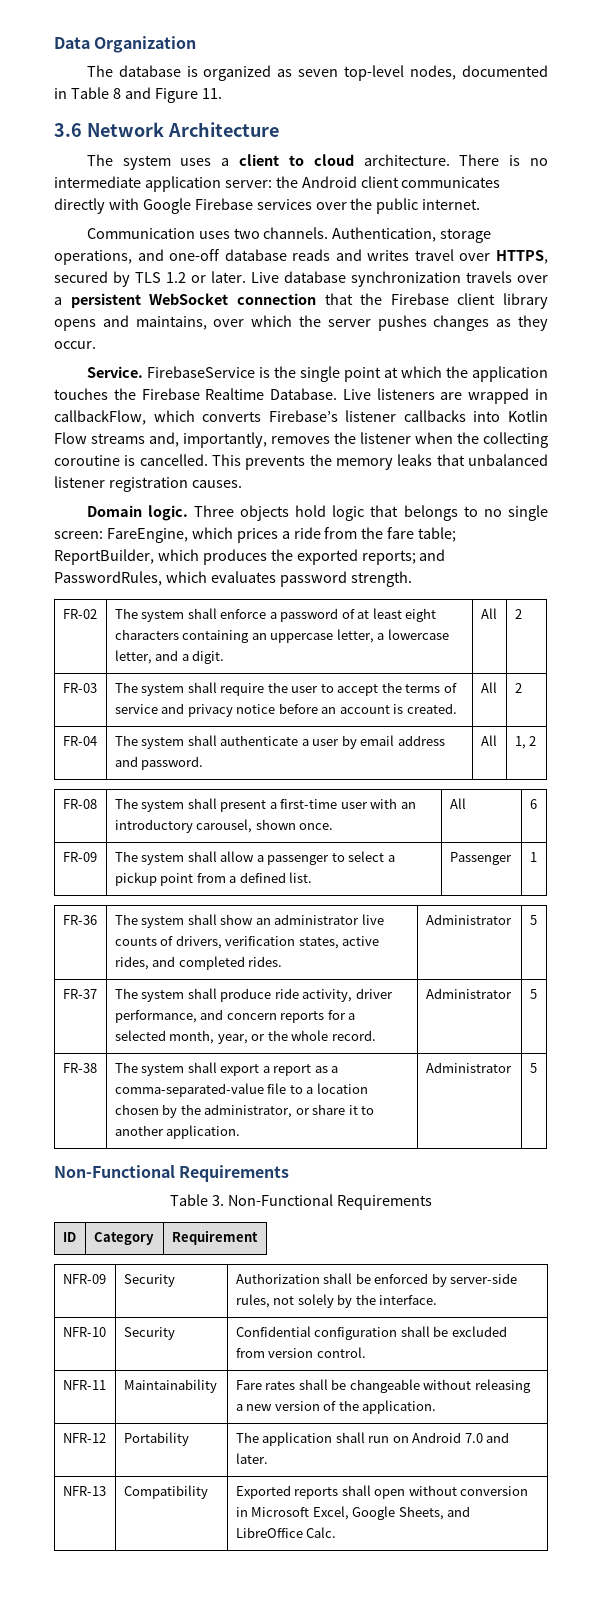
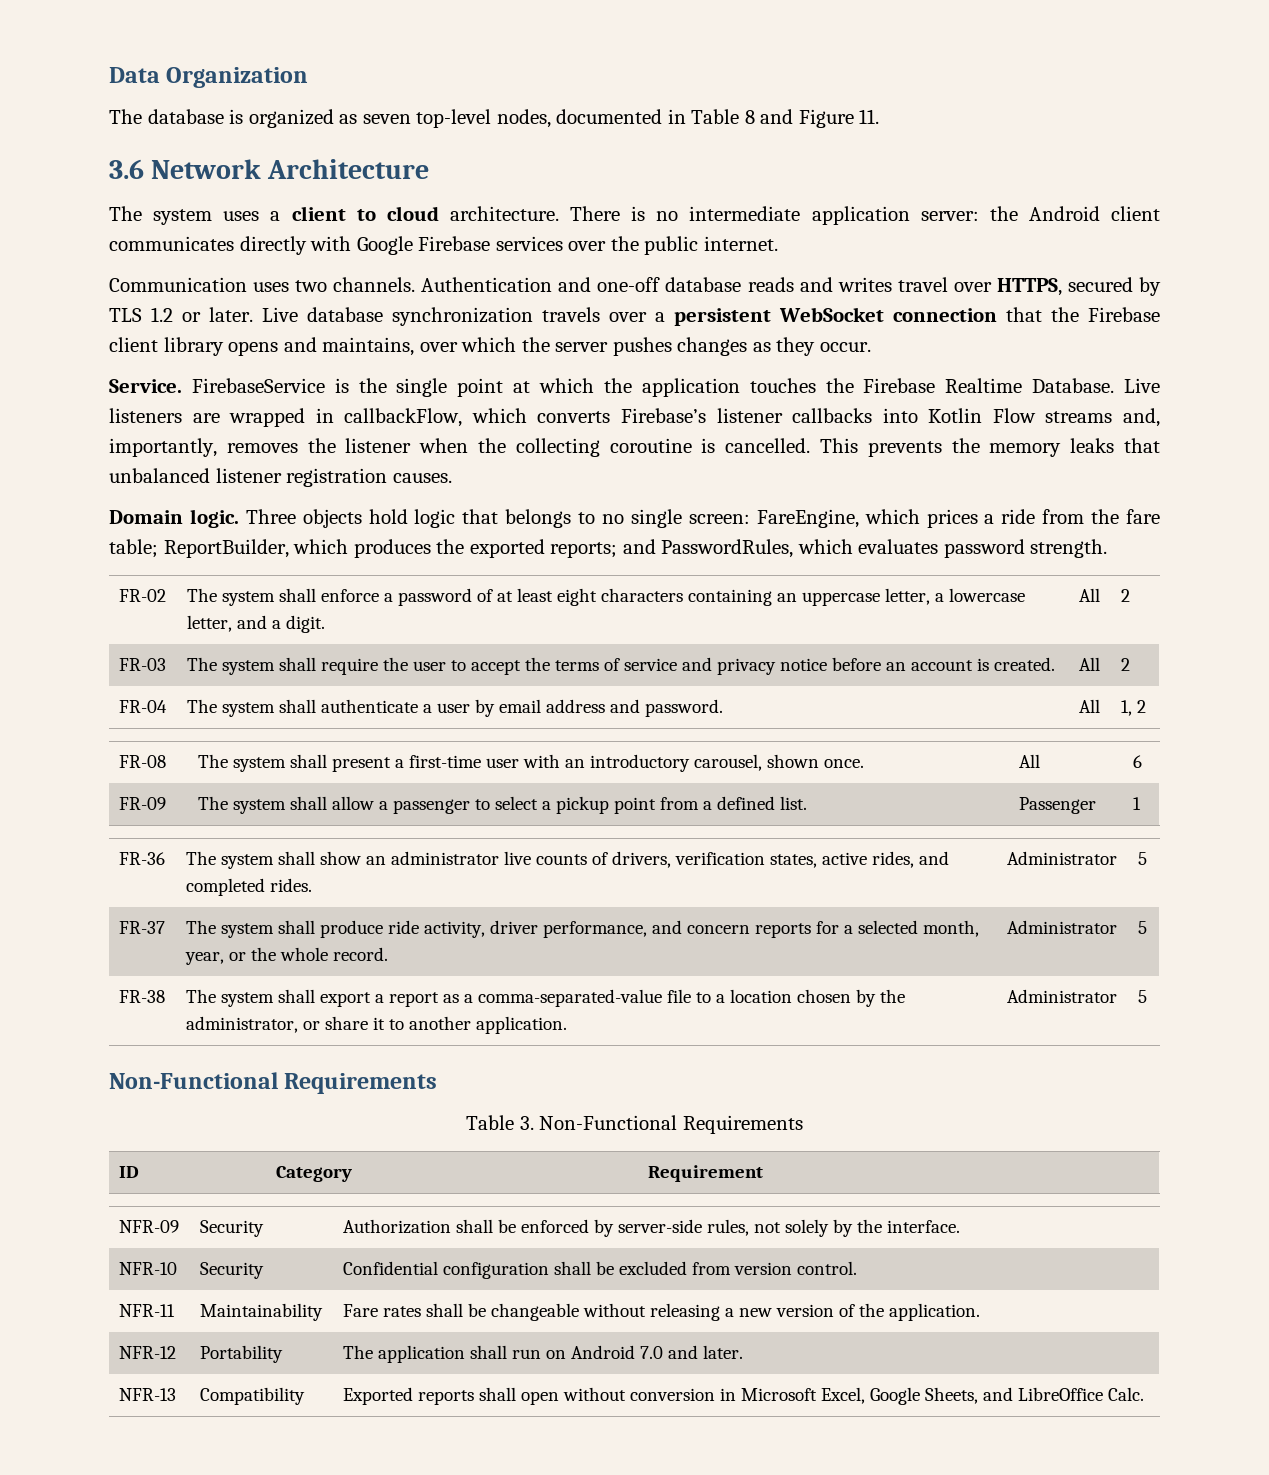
[332,227,492,243] [54,250,132,265] Authentication, storage operations, -> [421,277,553,292] Authentication

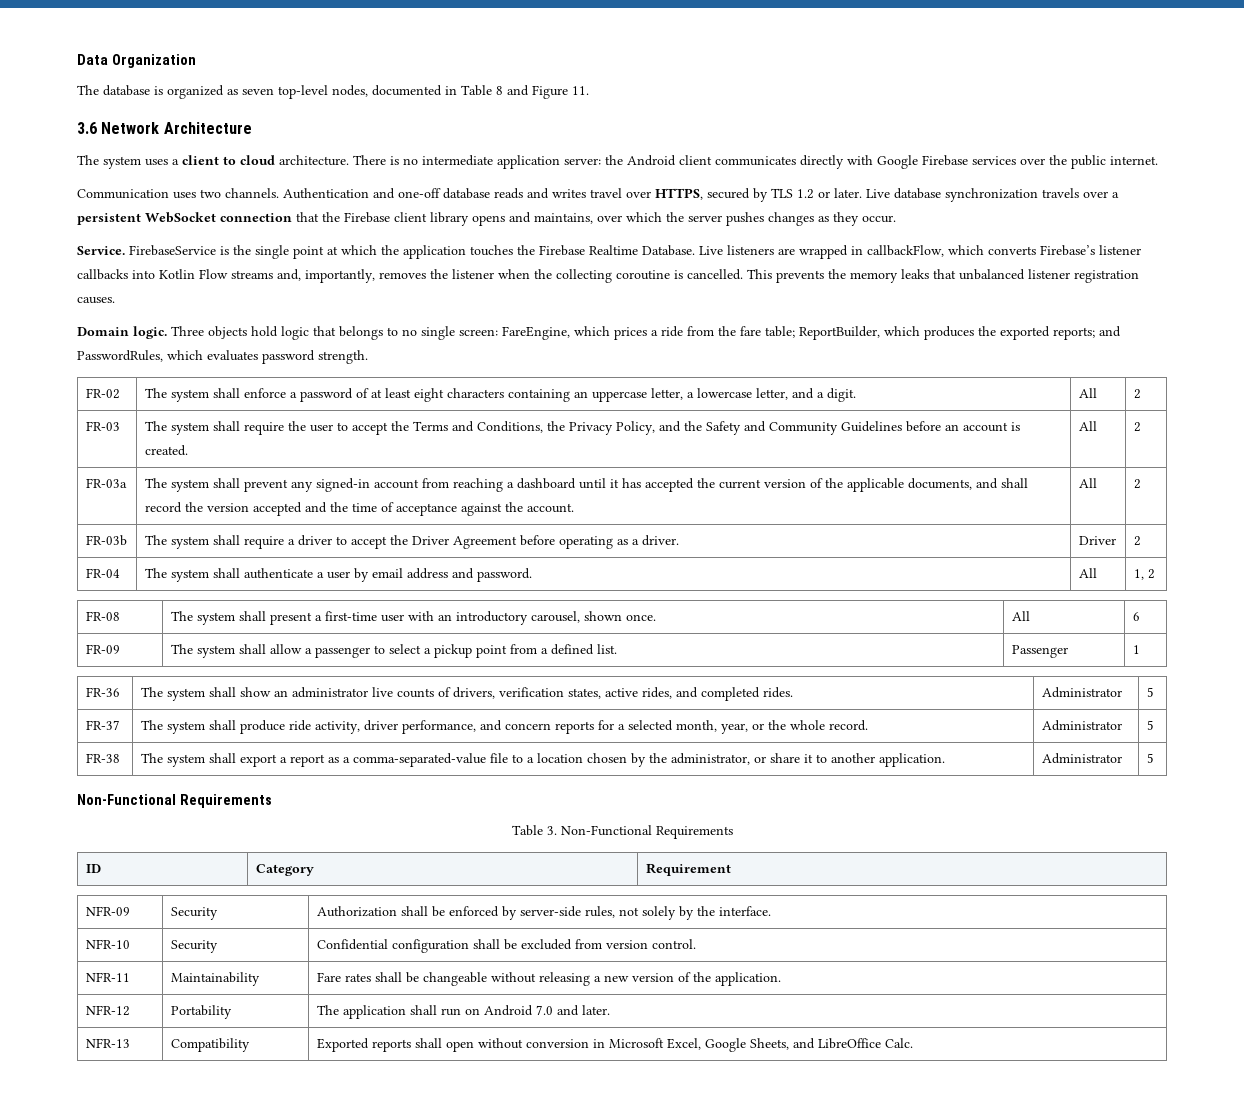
[555,657,828,675] terms of service and privacy notice -> [412,421,902,435] Terms and Conditions, the Privacy Policy, and the Safety and Community Guidelines
(1131, 664) none -> [85,478,127,488] [144,478,1028,492] [144,502,574,516] [1078,478,1097,488] [1133,479,1141,489] [85,535,127,546] [144,535,679,549] [1078,536,1116,545] [1133,536,1141,546] // FR-03a | The system shall prevent any signed-in account from reaching a dashboard until it has accepted the current version of the applicable documents, and shall record the version accepted and the time of acceptance against the account. | All | 2 // FR-03b | The system shall require a driver to accept the Driver Agreement before operating as a driver. | Driver | 2

